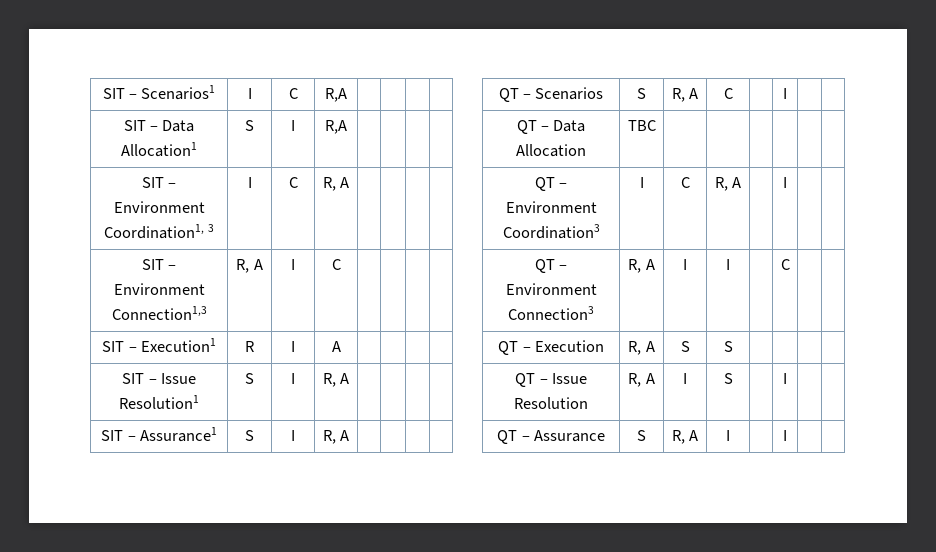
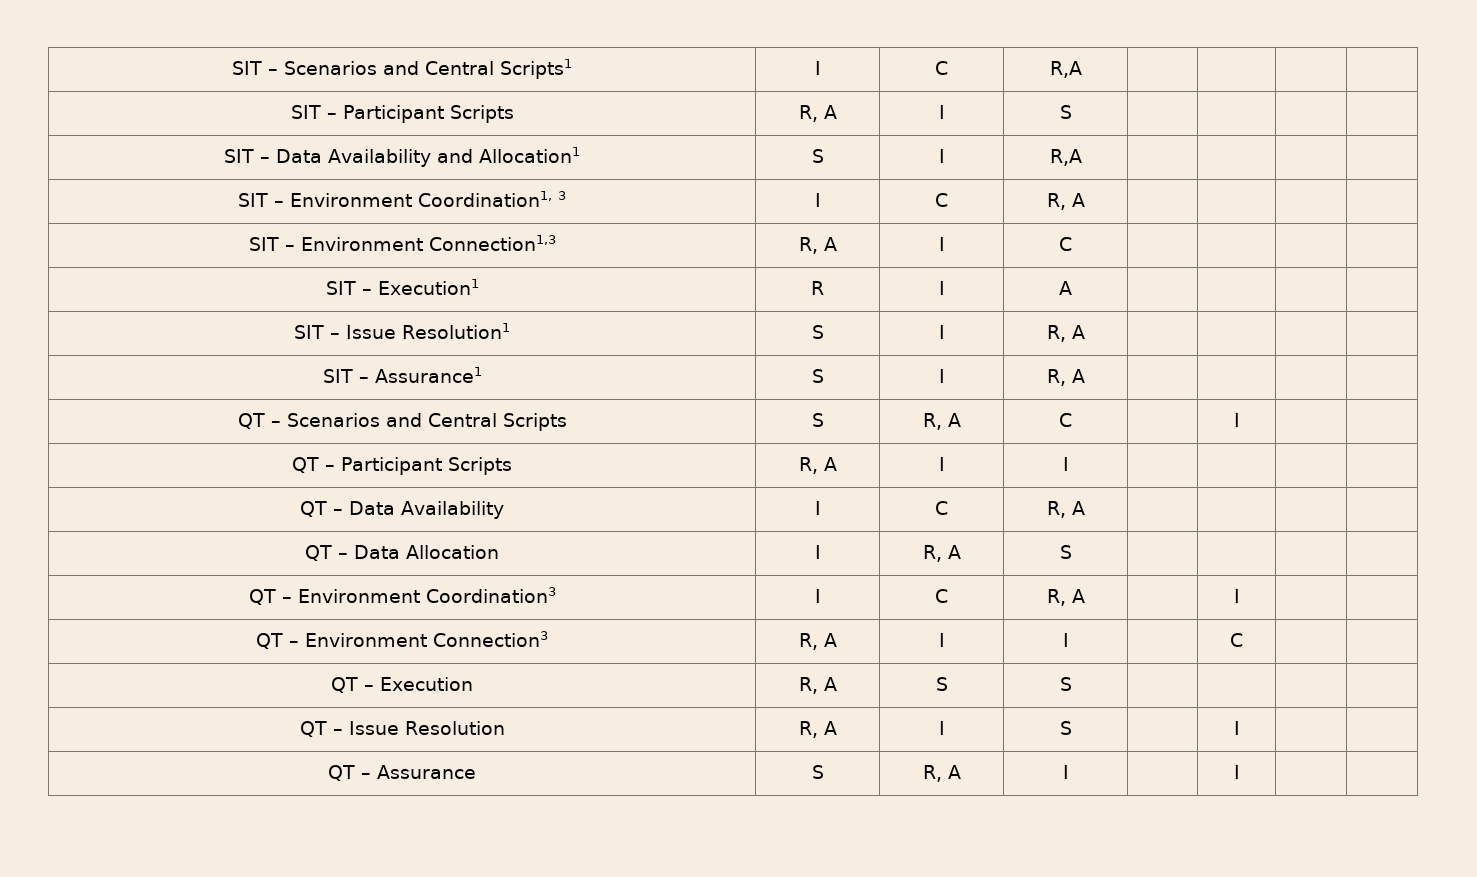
[102,85,216,100] SIT – Scenarios1 -> [232,59,572,79] SIT – Scenarios and Central Scripts1
(347, 95) none -> [290,105,514,123] [798,105,837,122] [938,105,945,119] [1059,105,1072,119] // SIT – Participant Scripts | R, A | I | S | | | |
(195, 126) none -> [328,149,473,167] Availability and
(604, 93) none -> [385,413,567,431] and Central Scripts
(787, 93) none -> [292,457,512,475] [798,457,837,474] [938,457,945,471] [1062,457,1069,471] [300,501,505,519] [814,501,821,515] [935,501,948,515] [1046,501,1085,518] // QT – Participant Scripts | R, A | I | I | | | | // QT – Data Availability | I | C | R, A | | | |
[627,120,656,131] TBC | | -> [814,545,821,559] [922,545,961,562] [1059,545,1072,559] I | R, A | S

